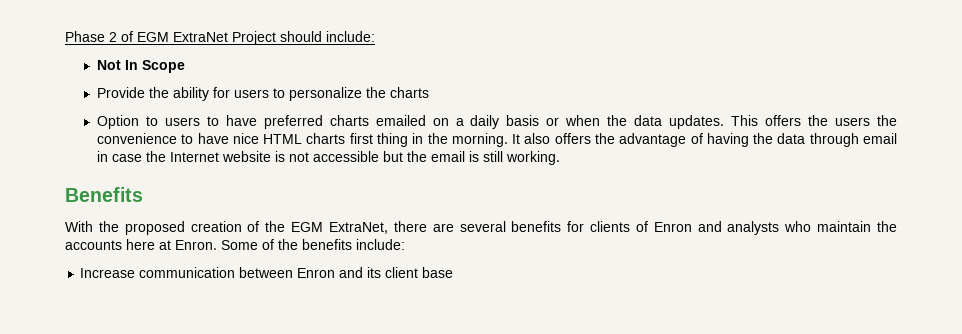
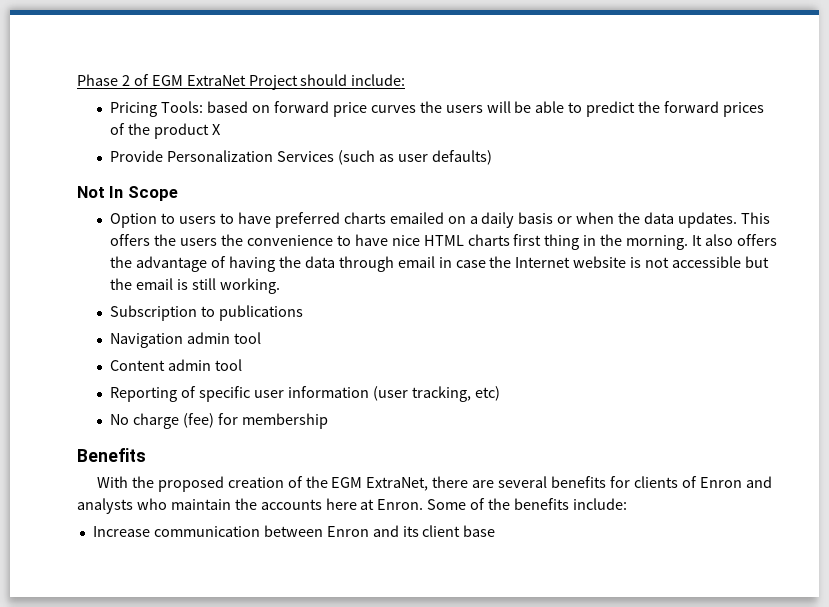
[96,60,185,73] [96,87,429,101] Not In Scope // Provide the ability for users to personalize the charts -> [110,101,764,117] [110,123,222,139] [110,150,492,165] [77,186,178,201] Pricing Tools: based on forward price curves the users will be able to predict the forward prices of the product X // Provide Personalization Services (such as user defaults) // Not In Scope
(560, 158) none -> [110,305,304,321] [110,332,262,348] [110,359,243,371] [110,386,500,402] [110,413,328,429] // Subscription to publications // Navigation admin tool // Content admin tool // Reporting of specific user information (user tracking, etc) // No charge (fee) for membership

